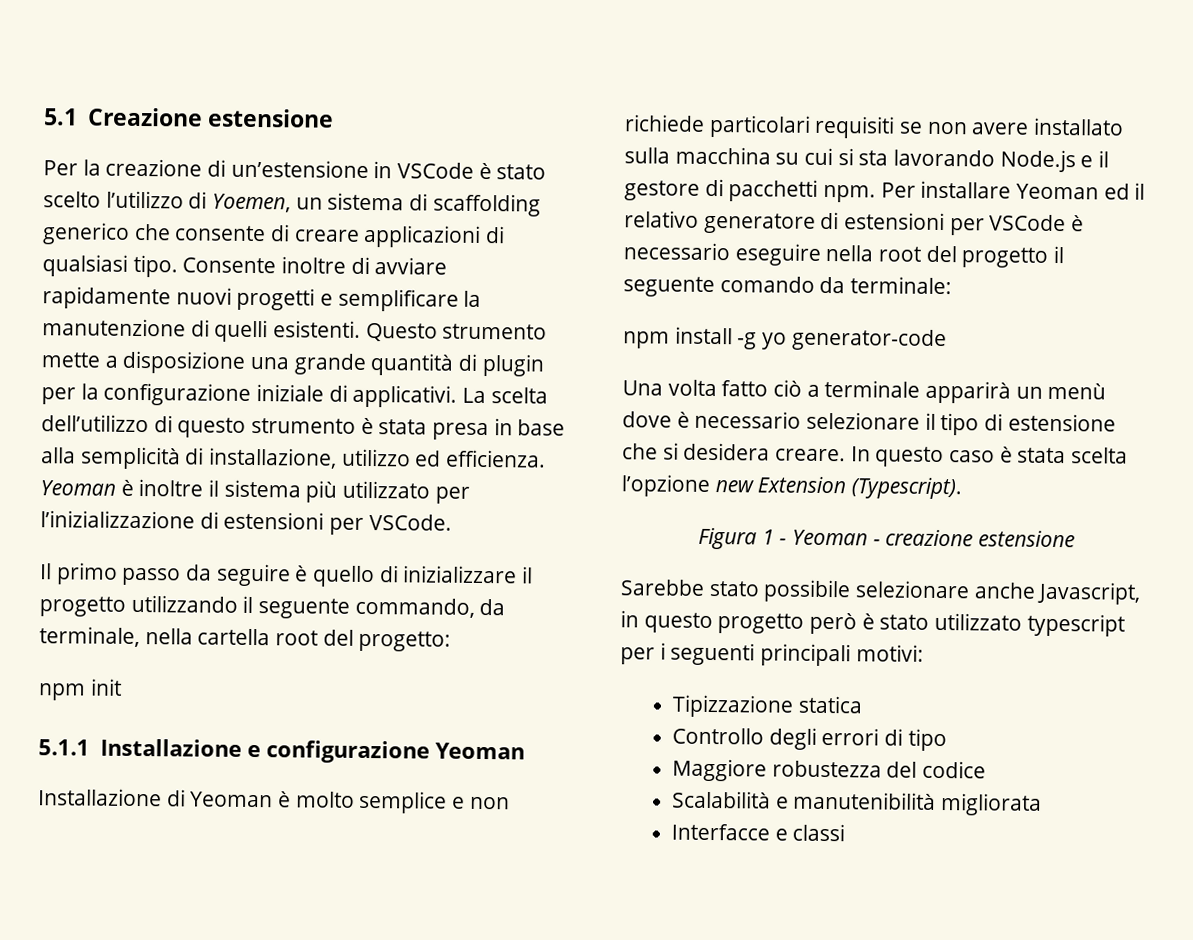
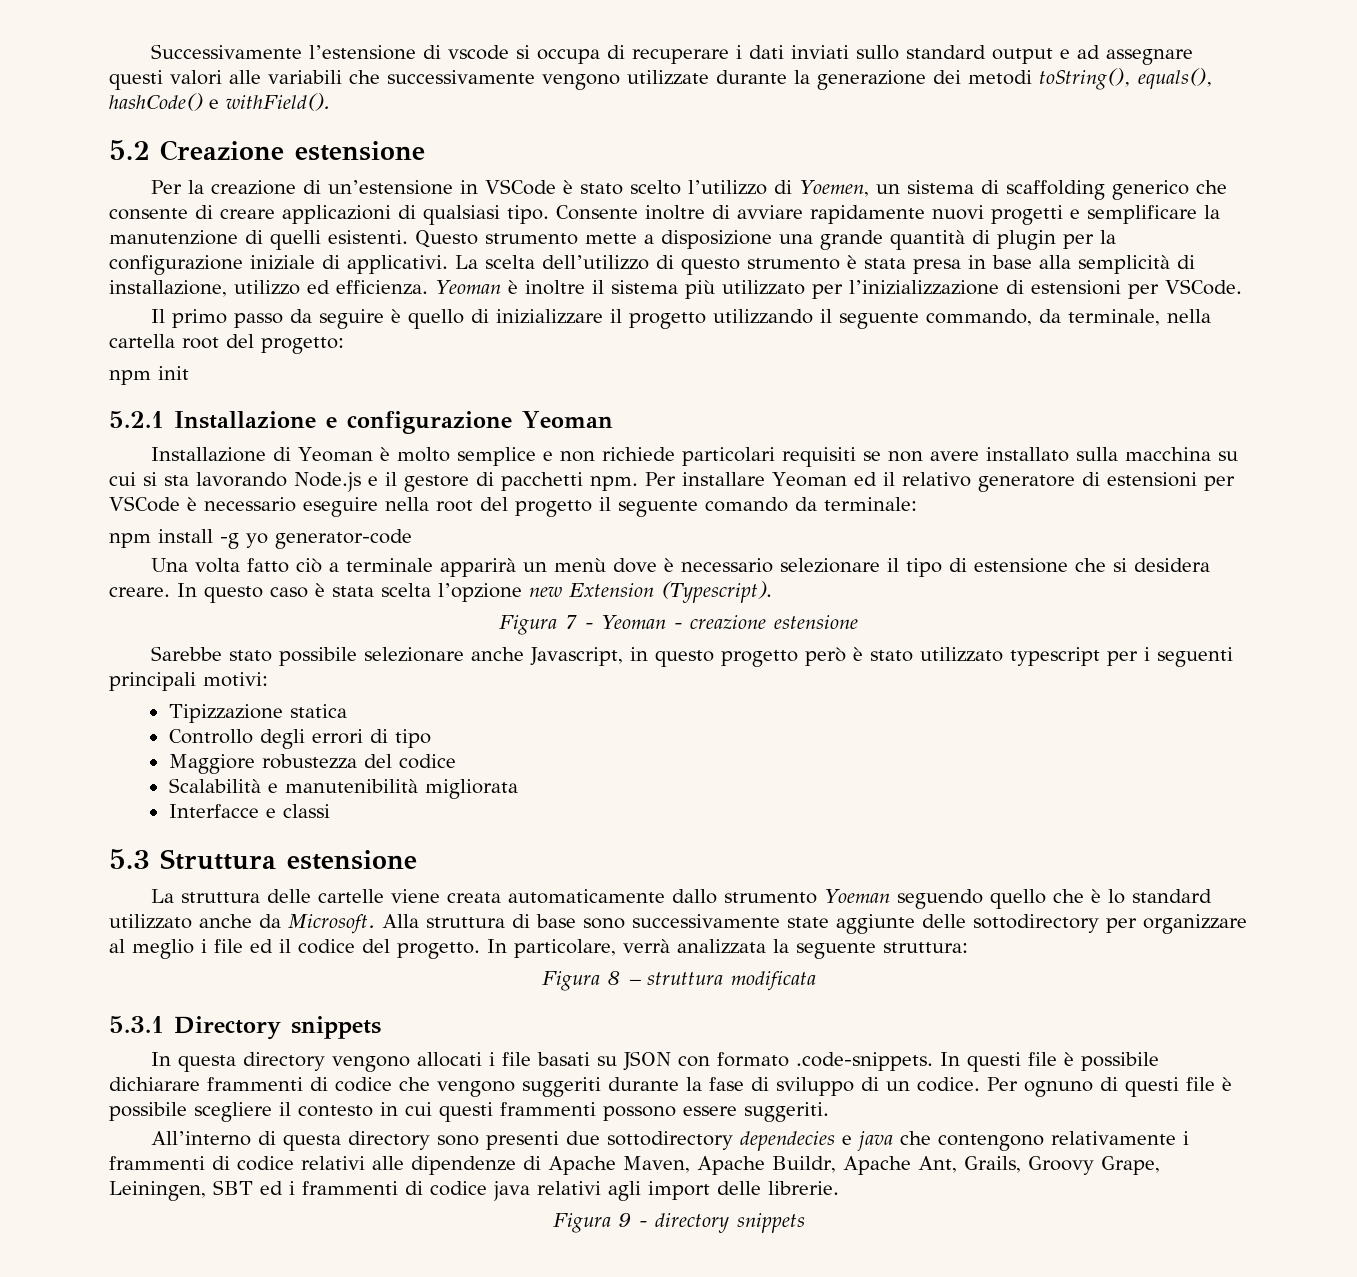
[43,108,78,126] 5.1 -> [150,44,1193,65] [109,68,1213,90] [109,93,330,111] [109,140,150,160] Successivamente l’estensione di vscode si occupa di recuperare i dati inviati sullo standard output e ad assegnare questi valori alle variabili che successivamente vengono utilizzate durante la generazione dei metodi toString(), equals(), hashCode() e withField(). // 5.2
[38,739,90,756] 5.1.1 -> [109,411,164,428] 5.2.1
[761,529,775,545] 1 -> [564,615,577,629] 7
(846, 832) none -> [109,849,418,870] [150,889,1212,909] [109,914,1247,934] [109,939,968,959] [541,971,816,991] [109,1016,382,1040] [150,1051,1159,1072] [109,1077,1232,1097] [109,1102,829,1122] [150,1131,1189,1151] [109,1156,1160,1175] [109,1180,839,1201] [552,1213,805,1233] // 5.3 Struttura estensione // La struttura delle cartelle viene creata automaticamente dallo strumento Yoeman seguendo quello che è lo standard utilizzato anche da Microsoft. Alla struttura di base sono successivamente state aggiunte delle sottodirectory per organizzare al meglio i file ed il codice del progetto. In particolare, verrà analizzata la seguente struttura: // Figura 8 – struttura modificata // 5.3.1 Directory snippets // In questa directory vengono allocati i file basati su JSON con formato .code-snippets. In questi file è possibile dichiarare frammenti di codice che vengono suggeriti durante la fase di sviluppo di un codice. Per ognuno di questi file è possibile scegliere il contesto in cui questi frammenti possono essere suggeriti. // All’interno di questa directory sono presenti due sottodirectory dependecies e java che contengono relativamente i frammenti di codice relativi alle dipendenze di Apache Maven, Apache Buildr, Apache Ant, Grails, Groovy Grape, Leiningen, SBT ed i frammenti di codice java relativi agli import delle librerie. // Figura 9 - directory snippets

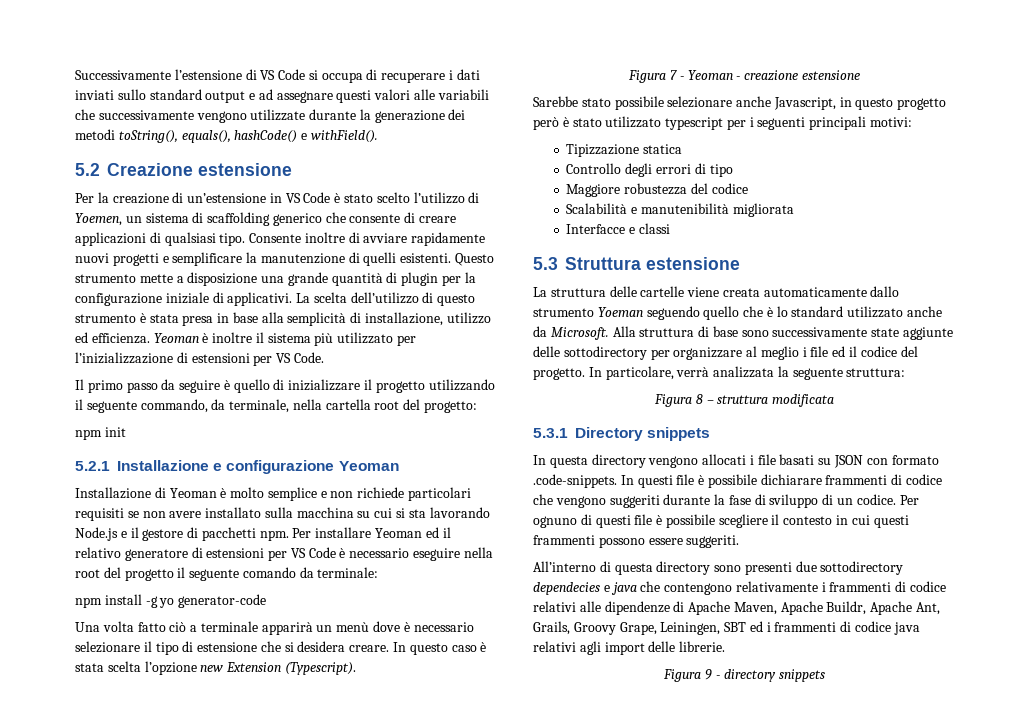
[447,45,509,60] vscode -> [260,69,306,80] VS Code
[484,179,556,195] VSCode -> [285,192,331,203] VS Code
[1164,279,1242,295] VSCode. -> [276,352,324,363] VS Code.
[109,496,180,512] VSCode -> [290,547,336,558] VS Code

